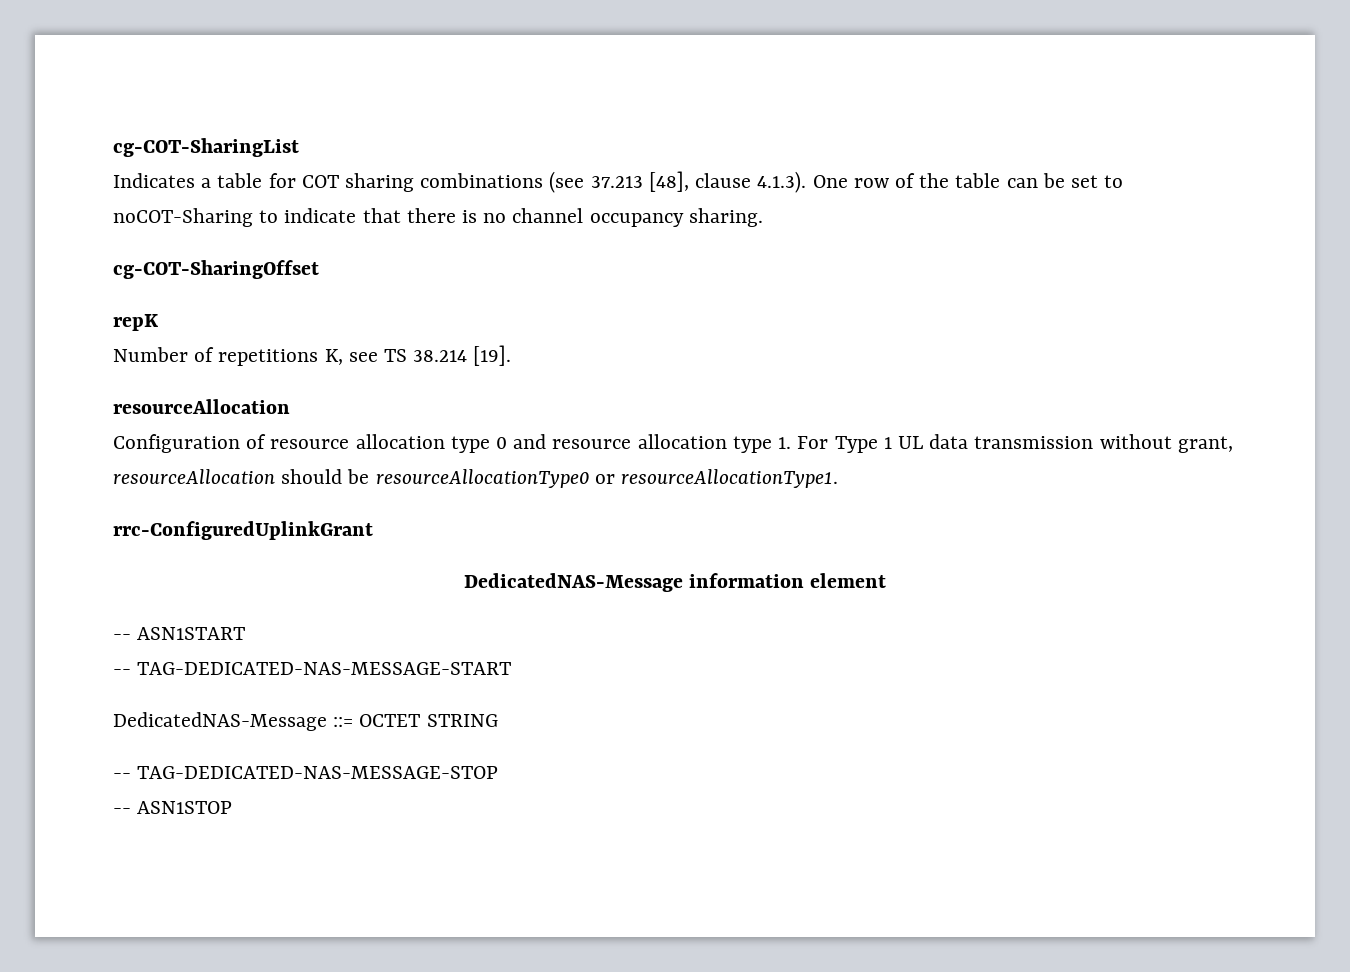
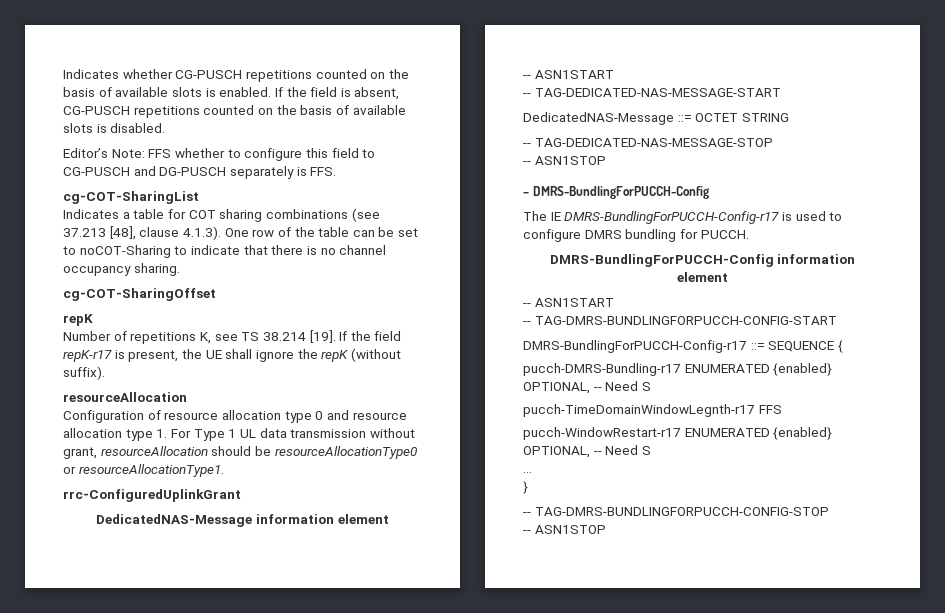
(113, 147) none -> [63,69,409,82] [63,87,400,100] [63,105,406,118] [63,123,166,133] [63,148,376,161] [63,166,337,179] Indicates whether CG-PUSCH repetitions counted on the basis of available slots is enabled. If the field is absent, CG-PUSCH repetitions counted on the basis of available slots is disabled. // Editor’s Note: FFS whether to configure this field to CG-PUSCH and DG-PUSCH separately is FFS. //
(512, 355) none -> [339,331,402,341] [63,348,401,362] [63,366,105,380] If the field repK-r17 is present, the UE shall ignore the repK (without suffix).
(233, 807) none -> [523,186,709,199] [523,211,843,224] [523,229,749,242] [549,254,856,267] [677,272,728,282] [523,298,614,307] [523,316,837,325] [523,340,843,353] [523,363,833,376] [523,381,651,394] [523,404,782,417] [523,427,833,440] [523,445,651,458] [523,472,532,473] [523,481,528,494] [523,507,829,516] [523,525,606,534] // – DMRS-BundlingForPUCCH-Config // The IE DMRS-BundlingForPUCCH-Config-r17 is used to configure DMRS bundling for PUCCH. // DMRS-BundlingForPUCCH-Config information element // -- ASN1START // -- TAG-DMRS-BUNDLINGFORPUCCH-CONFIG-START // DMRS-BundlingForPUCCH-Config-r17 ::= SEQUENCE { // pucch-DMRS-Bundling-r17 ENUMERATED {enabled} OPTIONAL, -- Need S // pucch-TimeDomainWindowLegnth-r17 FFS // pucch-WindowRestart-r17 ENUMERATED {enabled} OPTIONAL, -- Need S // ... // } // -- TAG-DMRS-BUNDLINGFORPUCCH-CONFIG-STOP // -- ASN1STOP

